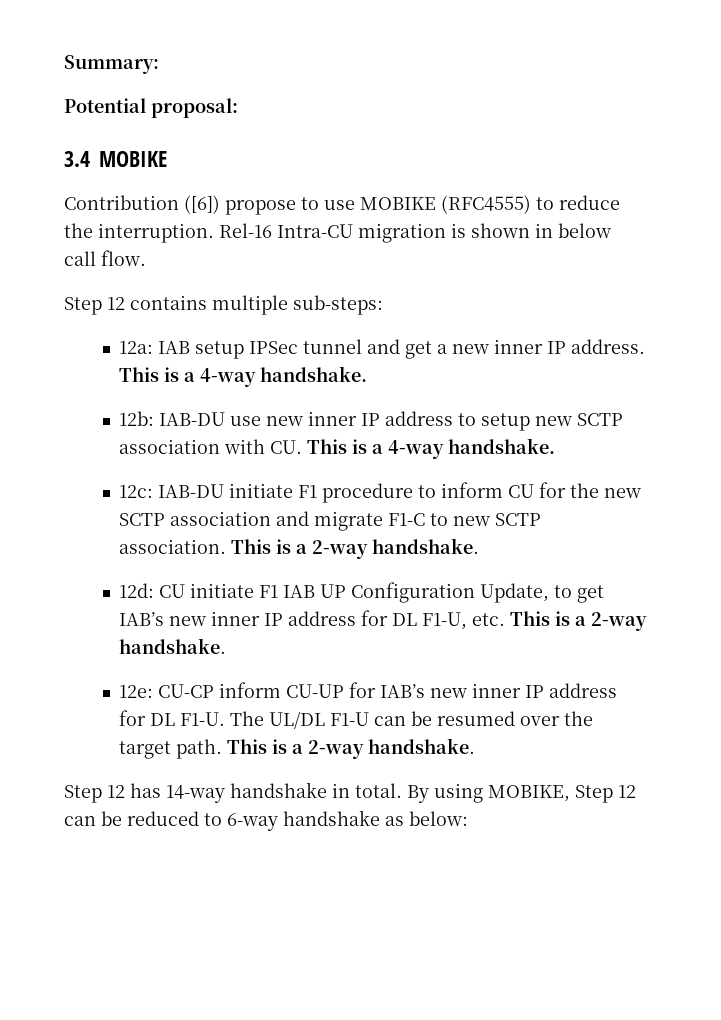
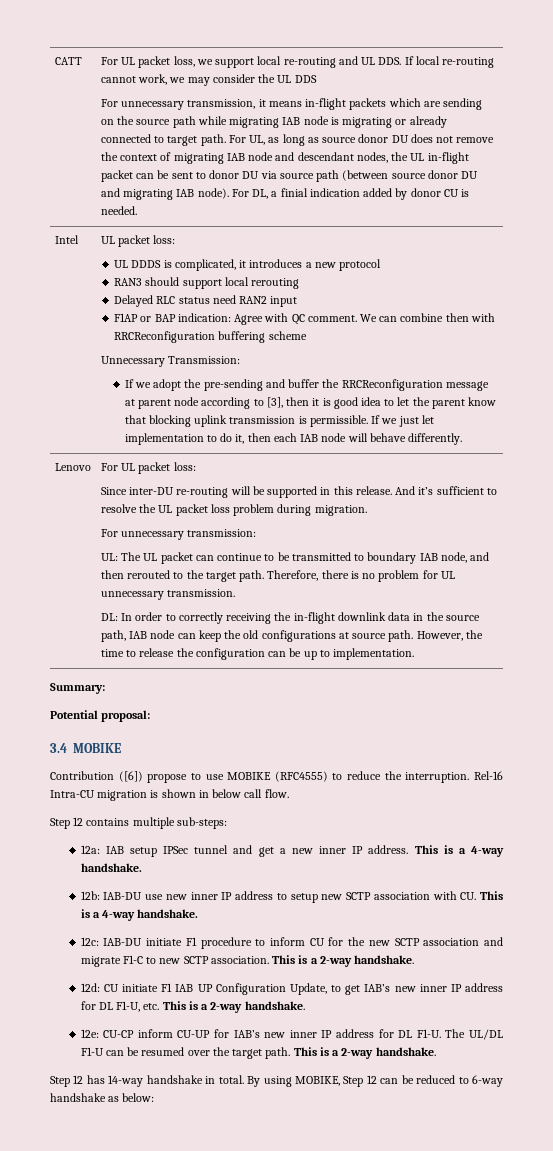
(64, 64) none -> [54,57,82,65] [100,56,494,68] [100,74,317,86] [100,98,483,110] [100,116,447,128] [100,134,495,146] [100,152,469,164] [100,170,478,182] [100,188,469,200] [100,206,137,215] [54,235,79,244] [100,235,176,247] [114,259,381,271] [114,277,300,289] [114,295,298,307] [114,313,495,325] [114,331,307,343] [100,356,241,367] [124,379,489,391] [124,397,497,409] [124,415,434,427] [124,433,462,445] [54,463,91,471] [100,462,196,474] [100,486,497,498] [100,504,367,516] [100,529,257,540] [100,552,489,564] [100,570,455,582] [100,589,236,600] [100,612,480,624] [100,630,483,642] [100,648,415,660] CATT | For UL packet loss, we support local re-routing and UL DDS. If local re-routing cannot work, we may consider the UL DDS // For unnecessary transmission, it means in-flight packets which are sending on the source path while migrating IAB node is migrating or already connected to target path. For UL, as long as source donor DU does not remove the context of migrating IAB node and descendant nodes, the UL in-flight packet can be sent to donor DU via source path (between source donor DU and migrating IAB node). For DL, a finial indication added by donor CU is needed. // Intel | UL packet loss: // UL DDDS is complicated, it introduces a new protocol // RAN3 should support local rerouting // Delayed RLC status need RAN2 input // F1AP or BAP indication: Agree with QC comment. We can combine then with RRCReconfiguration buffering scheme // Unnecessary Transmission: // If we adopt the pre-sending and buffer the RRCReconfiguration message at parent node according to [3], then it is good idea to let the parent know that blocking uplink transmission is permissible. If we just let implementation to do it, then each IAB node will behave differently. // Lenovo | For UL packet loss: // Since inter-DU re-routing will be supported in this release. And it’s sufficient to resolve the UL packet loss problem during migration. // For unnecessary transmission: // UL: The UL packet can continue to be transmitted to boundary IAB node, and then rerouted to the target path. Therefore, there is no problem for UL unnecessary transmission. // DL: In order to correctly receiving the in-flight downlink data in the source path, IAB node can keep the old configurations at source path. However, the time to release the configuration can be up to implementation. //

